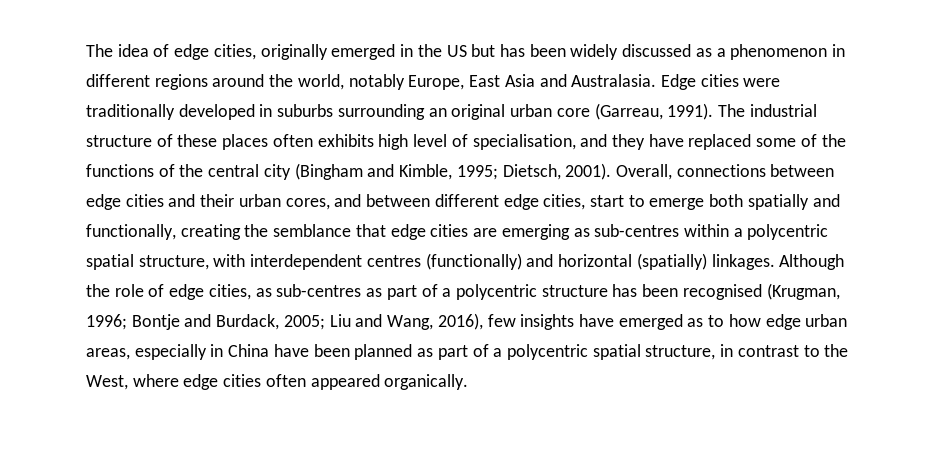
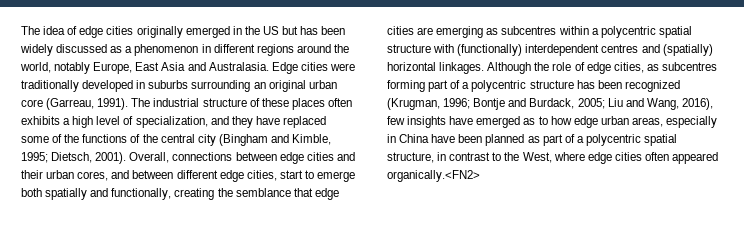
[213,44,256,60] cities, -> [106,26,134,35] cities
(374, 140) none -> [63,118,71,125] a
[472,134,576,150] specialisation, -> [135,116,208,128] specialization,
[594,224,680,237] sub-centres -> [501,26,557,35] subcentres
[138,253,707,270] structure, with interdependent centres (functionally) and horizontal (spatially) -> [387,44,713,56] [387,62,436,71] structure with (functionally) interdependent centres and (spatially) horizontal
[276,284,383,297] sub-centres as -> [661,62,717,71] [387,80,425,92] subcentres forming
[682,284,762,300] recognised -> [624,80,680,92] recognized
[384,374,469,390] organically. -> [387,170,480,182] organically.<FN2>

